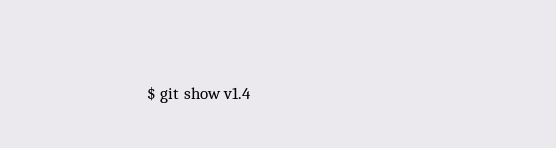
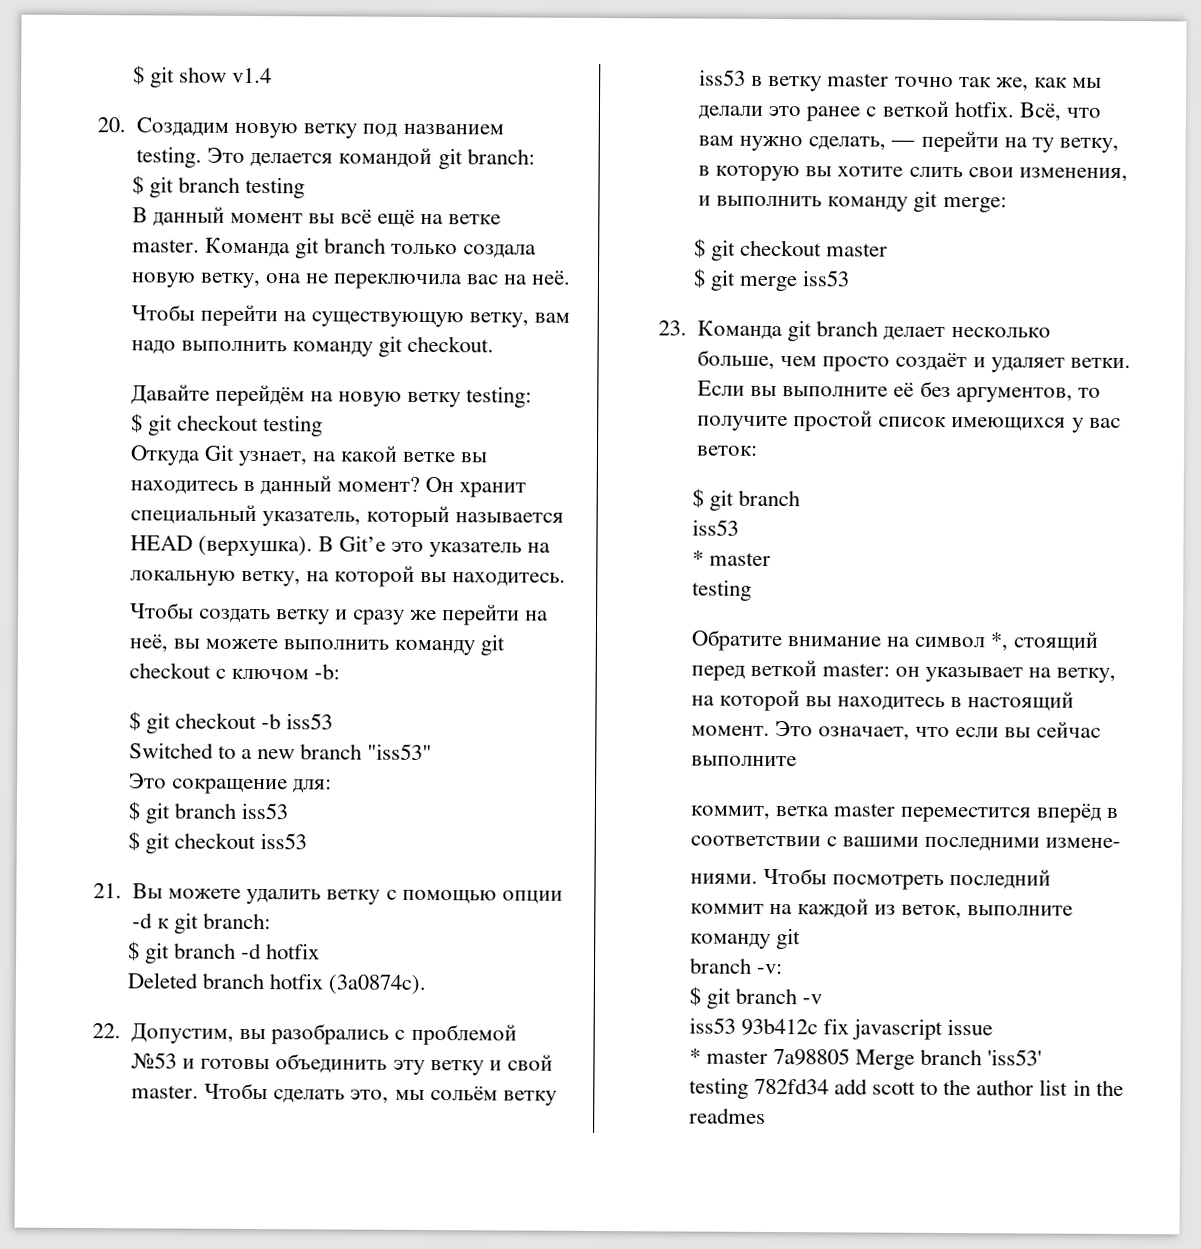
(252, 93) none -> [96,117,504,139] [136,146,535,170] [131,175,306,199] [131,206,502,228] [131,237,538,259] [130,270,572,290] [130,304,571,328] [130,335,495,357] [130,384,533,408] [130,413,324,437] [129,444,488,467] [129,475,527,498] [129,504,565,528] [129,535,552,558] [129,565,567,587] [129,602,550,626] [128,634,506,656] [128,662,341,680] [128,711,334,734] [128,742,433,761] [128,773,333,795] [127,801,289,824] [127,831,308,854] [92,883,563,905] [132,912,272,934] [127,941,321,964] [126,972,427,996] [91,1023,517,1046] [131,1052,553,1076] [131,1082,557,1106] [699,69,1102,92] [698,100,1101,122] [698,130,1119,153] [698,165,1128,183] [698,190,1007,213] [693,238,889,261] [692,268,851,292] [657,320,1051,342] [697,349,1131,373] [697,380,1101,403] [697,410,1121,433] [696,445,759,456] [691,488,801,511] [691,519,739,536] [691,550,772,566] [691,579,752,601] [690,629,1099,652] [690,659,1117,683] [690,689,1075,712] [690,721,1102,741] [690,755,797,767] [689,803,1119,823] [689,835,1122,852] [689,867,1052,890] [689,898,1074,920] [689,928,802,950] [688,957,784,975] [688,986,823,1009] [688,1017,994,1040] [688,1048,1043,1070] [688,1077,1124,1099] [688,1107,766,1124] // 20. Создадим новую ветку под названием testing. Это делается командой git branch: // $ git branch testing // В данный момент вы всё ещё на ветке master. Команда git branch только создала новую ветку, она не переключила вас на неё. // Чтобы перейти на существующую ветку, вам надо выполнить команду git checkout. // Давайте перейдём на новую ветку testing: // $ git checkout testing // Откуда Git узнает, на какой ветке вы находитесь в данный момент? Он хранит специальный указатель, который называется HEAD (верхушка). В Git’е это указатель на локальную ветку, на которой вы находитесь. // Чтобы создать ветку и сразу же перейти на неё, вы можете выполнить команду git checkout с ключом -b: // $ git checkout -b iss53 // Switched to a new branch "iss53" // Это сокращение для: // $ git branch iss53 // $ git checkout iss53 // 21. Вы можете удалить ветку с помощью опции -d к git branch: // $ git branch -d hotfix // Deleted branch hotfix (3a0874c). // 22. Допустим, вы разобрались с проблемой №53 и готовы объединить эту ветку и свой master. Чтобы сделать это, мы сольём ветку iss53 в ветку master точно так же, как мы делали это ранее с веткой hotfix. Всё, что вам нужно сделать, — перейти на ту ветку, в которую вы хотите слить свои изменения, и выполнить команду git merge: // $ git checkout master // $ git merge iss53 // 23. Команда git branch делает несколько больше, чем просто создаёт и удаляет ветки. Если вы выполните её без аргументов, то получите простой список имеющихся у вас веток: // $ git branch // iss53 // * master // testing // Обратите внимание на символ *, стоящий перед веткой master: он указывает на ветку, на которой вы находитесь в настоящий момент. Это означает, что если вы сейчас выполните // коммит, ветка master переместится вперёд в соответствии с вашими последними измене- // ниями. Чтобы посмотреть последний коммит на каждой из веток, выполните команду git // branch -v: // $ git branch -v // iss53 93b412c fix javascript issue // * master 7a98805 Merge branch 'iss53' // testing 782fd34 add scott to the author list in the readmes

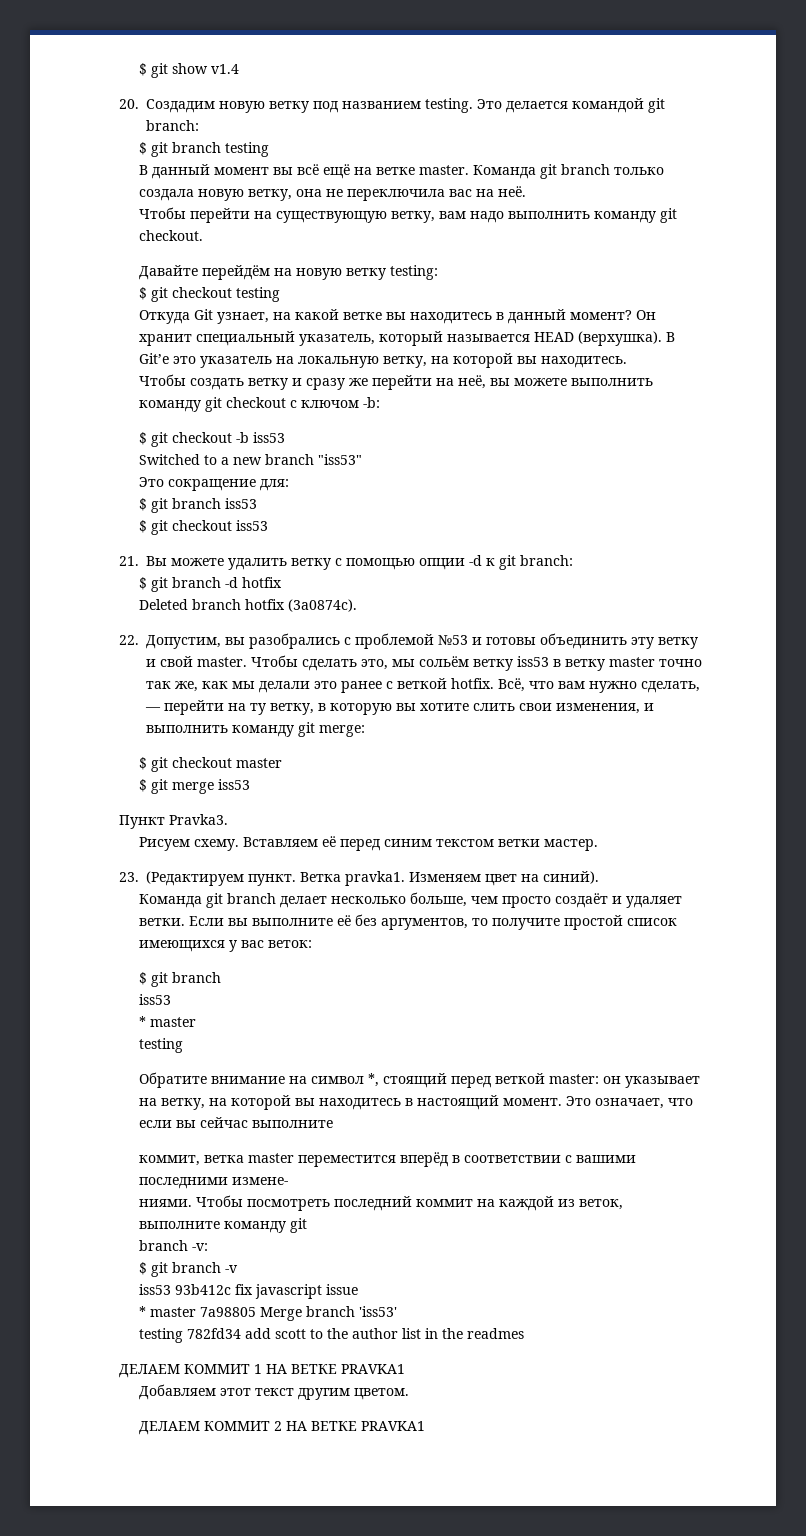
[657,320,687,336] 23. -> [118,814,228,829] [138,836,598,851] [118,871,599,886] Пункт Pravka3. // Рисуем схему. Вставляем её перед синим текстом ветки мастер. // 23. (Редактируем пункт. Ветка pravka1. Изменяем цвет на синий). //
(766, 1115) none -> [118,1364,405,1378] [138,1384,409,1400] [138,1421,425,1435] // ДЕЛАЕМ КОММИТ 1 НА ВЕТКЕ PRAVKA1 // Добавляем этот текст другим цветом. // ДЕЛАЕМ КОММИТ 2 НА ВЕТКЕ PRAVKA1

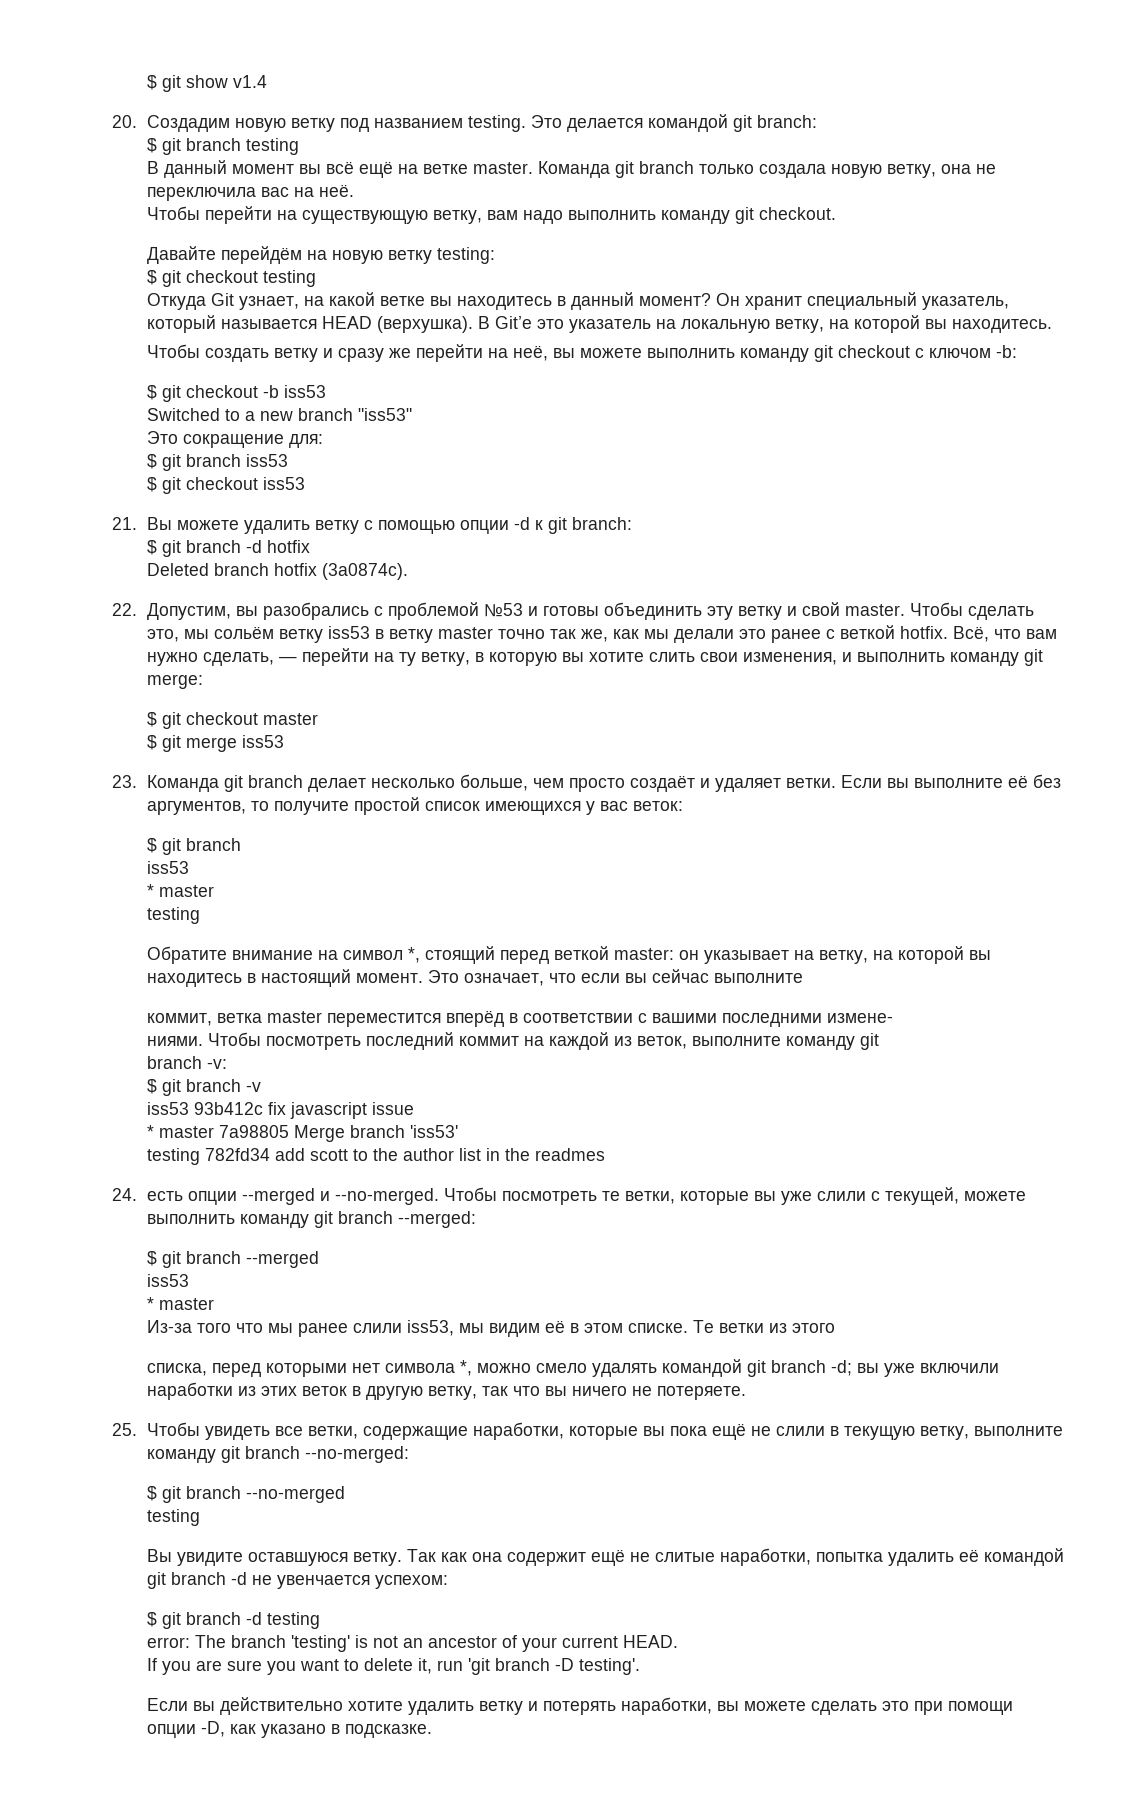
[118,814,228,829] [138,836,598,851] [118,871,599,886] Пункт Pravka3. // Рисуем схему. Вставляем её перед синим текстом ветки мастер. // 23. (Редактируем пункт. Ветка pravka1. Изменяем цвет на синий). // -> [112,775,138,788] 23.
[118,1364,405,1378] [138,1384,409,1400] [138,1421,425,1435] ДЕЛАЕМ КОММИТ 1 НА ВЕТКЕ PRAVKA1 // Добавляем этот текст другим цветом. // ДЕЛАЕМ КОММИТ 2 НА ВЕТКЕ PRAVKA1 -> [112,1187,1026,1205] [146,1211,476,1228] [146,1251,319,1268] [146,1274,189,1287] [146,1297,214,1310] [146,1320,835,1337] [146,1359,999,1377] [146,1382,746,1400] [112,1422,1063,1440] [146,1446,409,1463] [146,1486,345,1503] [146,1509,200,1526] [146,1548,1064,1566] [146,1572,448,1589] [146,1612,320,1629] [146,1635,678,1652] [146,1658,640,1675] [146,1697,1013,1715] [146,1721,432,1738] 24. есть опции --merged и --no-merged. Чтобы посмотреть те ветки, которые вы уже слили с текущей, можете выполнить команду git branch --merged: // $ git branch --merged // iss53 // * master // Из-за того что мы ранее слили iss53, мы видим её в этом списке. Те ветки из этого // списка, перед которыми нет символа *, можно смело удалять командой git branch -d; вы уже включили наработки из этих веток в другую ветку, так что вы ничего не потеряете. // 25. Чтобы увидеть все ветки, содержащие наработки, которые вы пока ещё не слили в текущую ветку, выполните команду git branch --no-merged: // $ git branch --no-merged // testing // Вы увидите оставшуюся ветку. Так как она содержит ещё не слитые наработки, попытка удалить её командой git branch -d не увенчается успехом: // $ git branch -d testing // error: The branch 'testing' is not an ancestor of your current HEAD. // If you are sure you want to delete it, run 'git branch -D testing'. // Если вы действительно хотите удалить ветку и потерять наработки, вы можете сделать это при помощи опции -D, как указано в подсказке.

